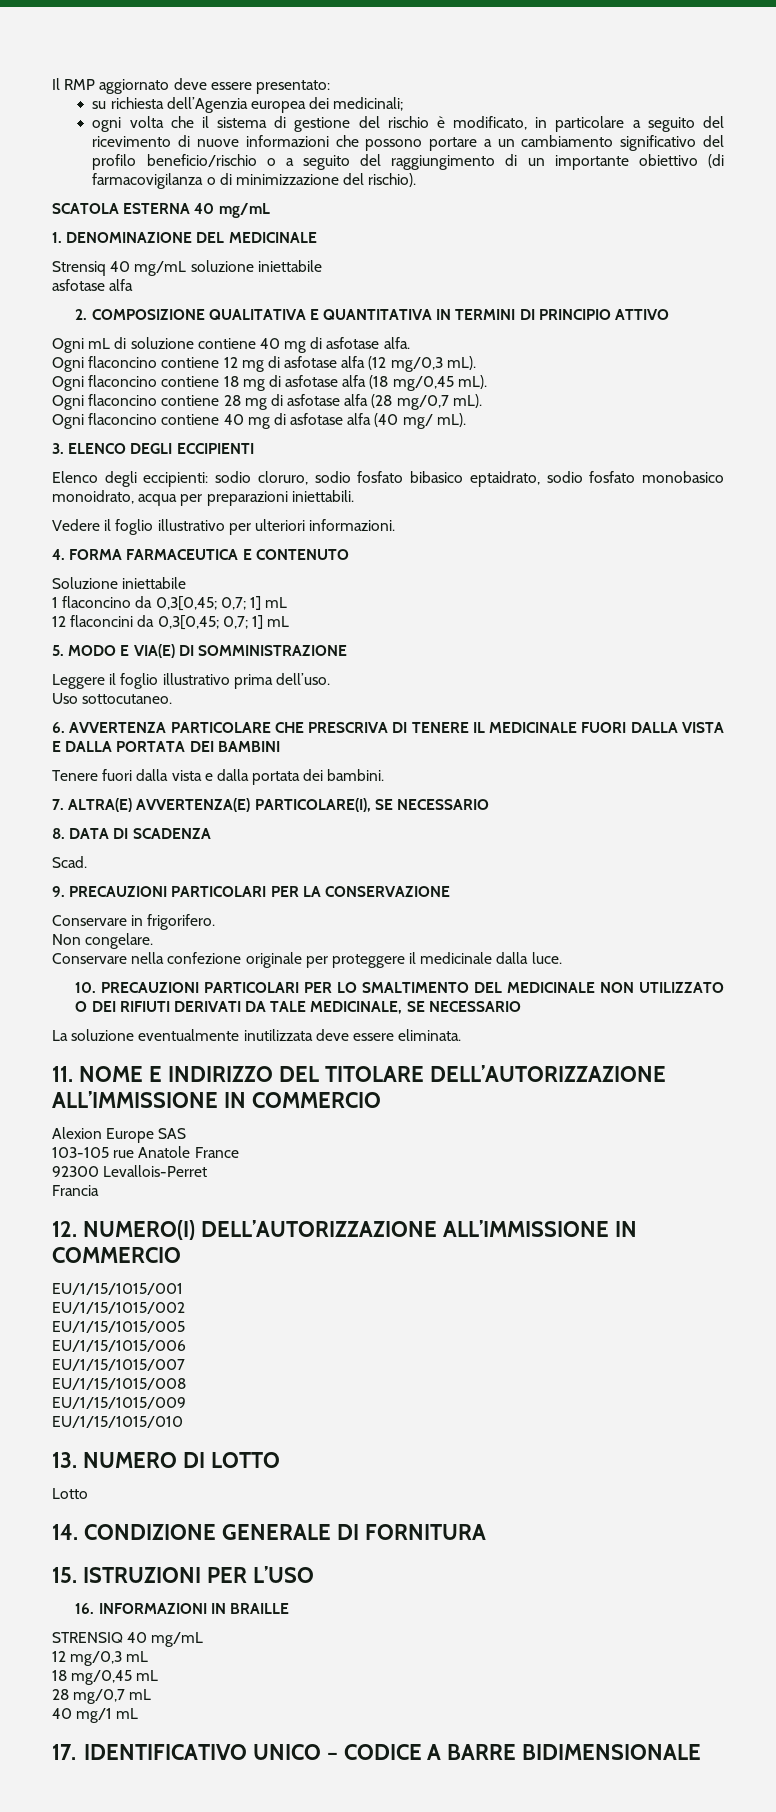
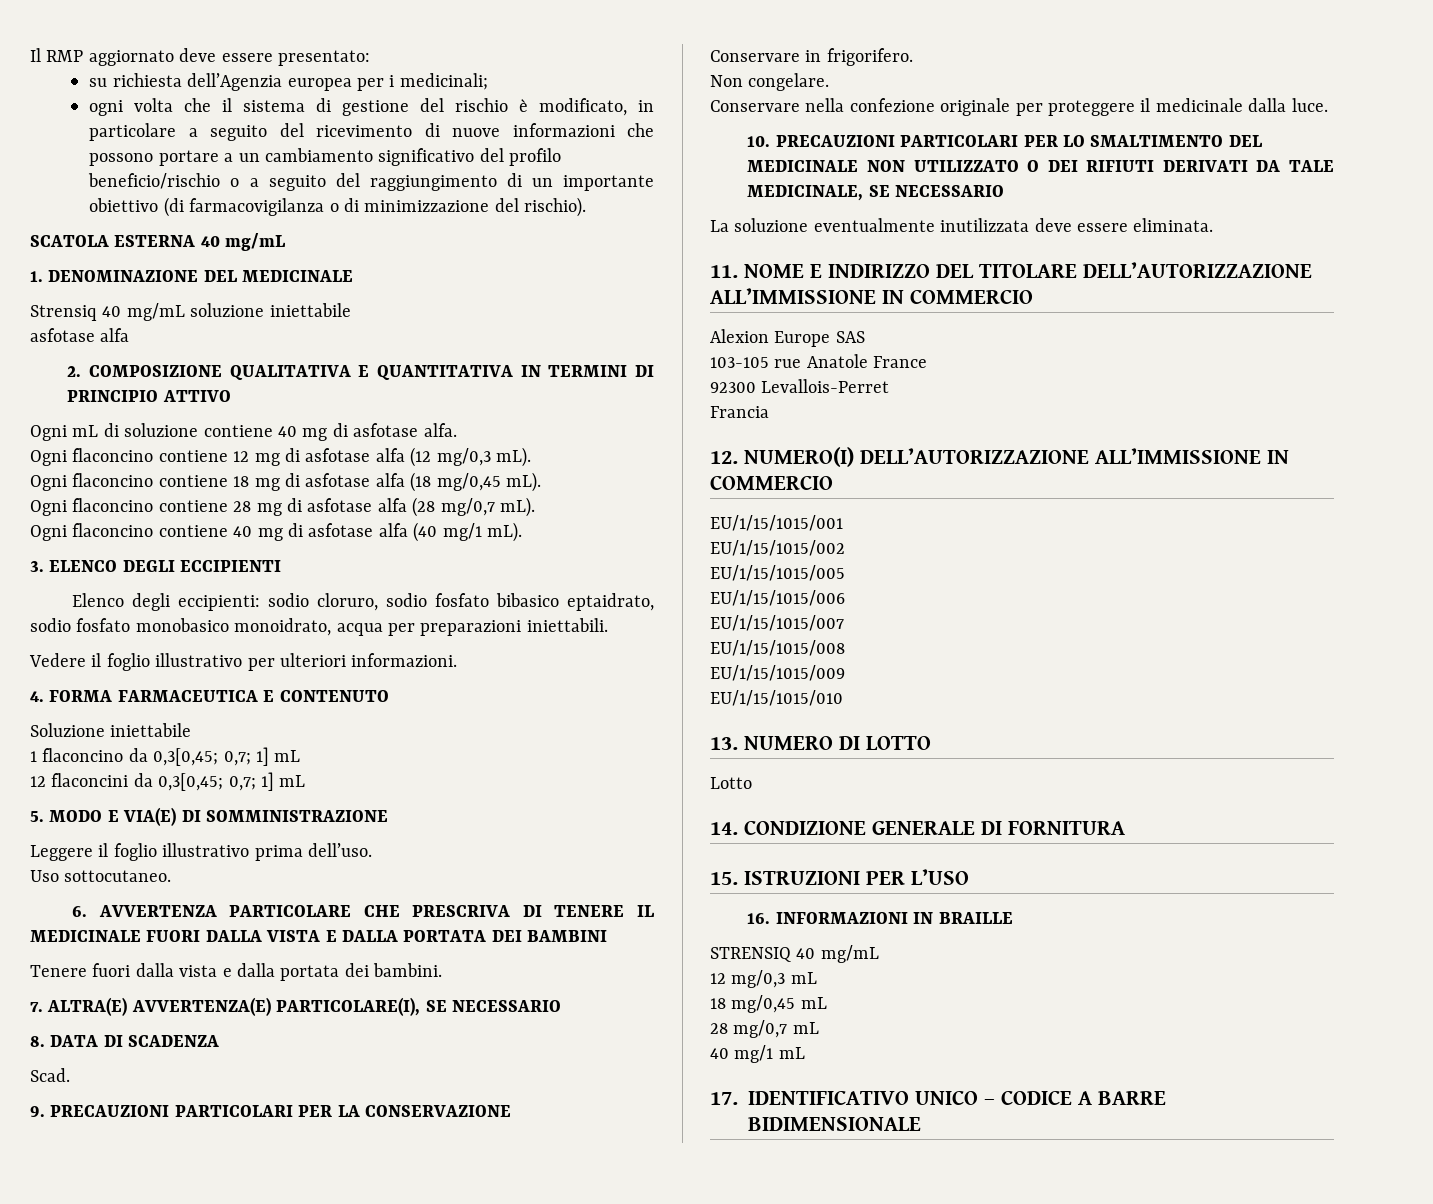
[309,97,330,109] dei -> [356,75,395,91] per i
[402,414,433,429] mg/ -> [442,523,482,541] mg/1

